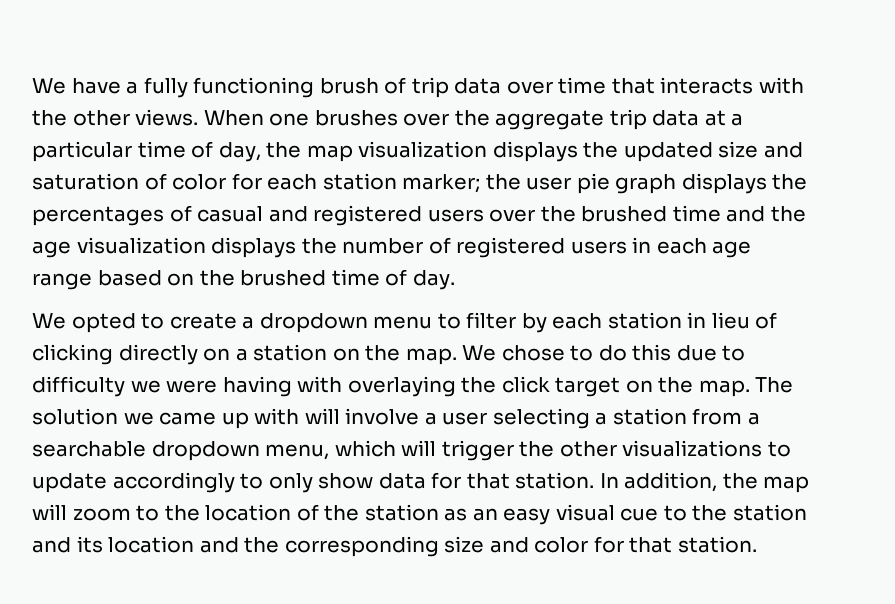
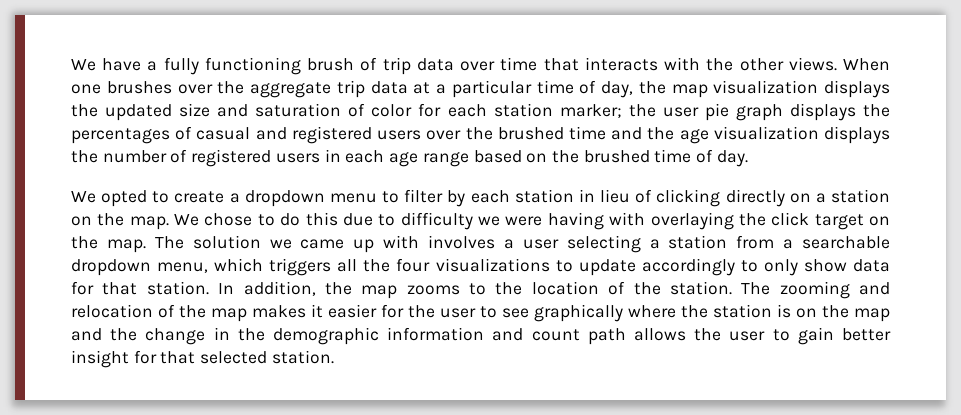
[304,408,420,425] will involve -> [428,235,495,249] involves
[401,440,617,461] will trigger the other -> [269,258,431,276] triggers all the four
[32,504,131,521] will zoom -> [406,285,460,295] zooms
[364,504,808,525] [32,536,673,557] station as an easy visual cue to the station and its location and the corresponding size and color for that -> [669,281,890,299] [71,304,890,322] [71,327,892,345] [71,350,268,368] station. The zooming and relocation of the map makes it easier for the user to see graphically where the station is on the map and the change in the demographic information and count path allows the user to gain better insight for that selected

